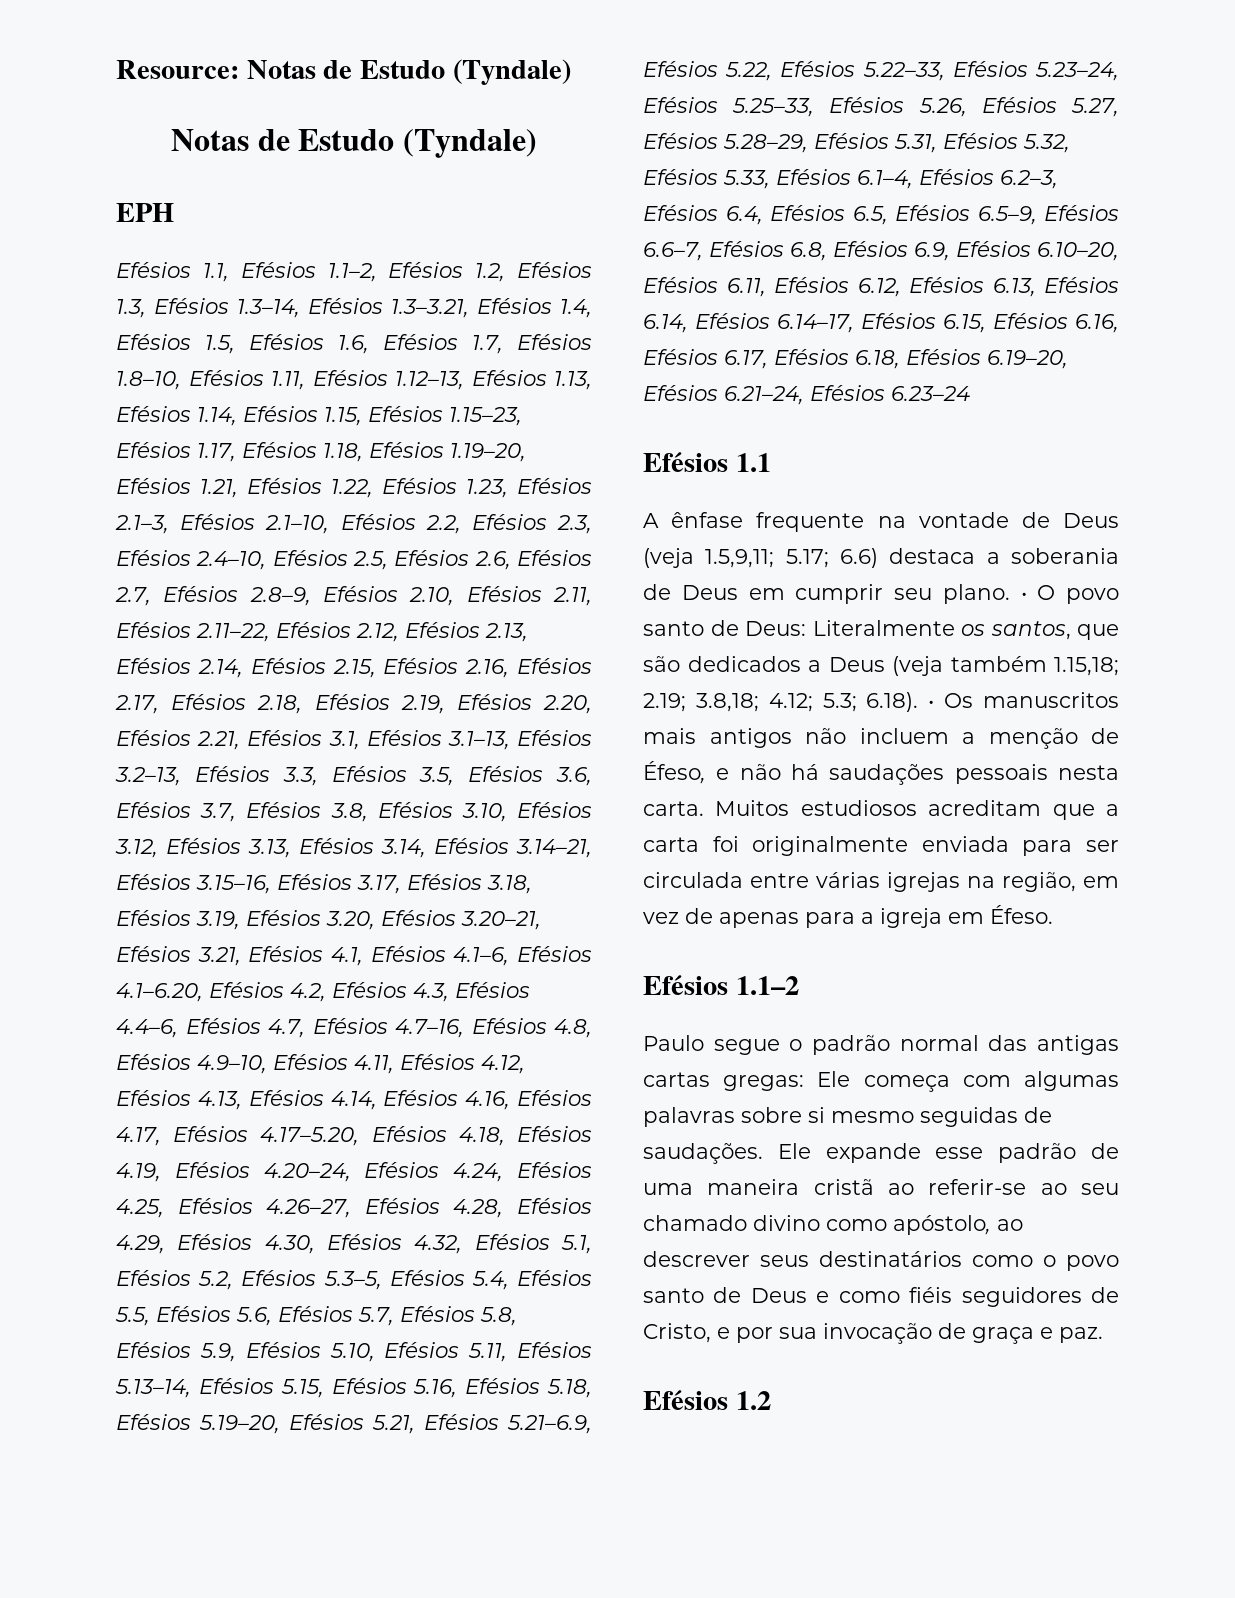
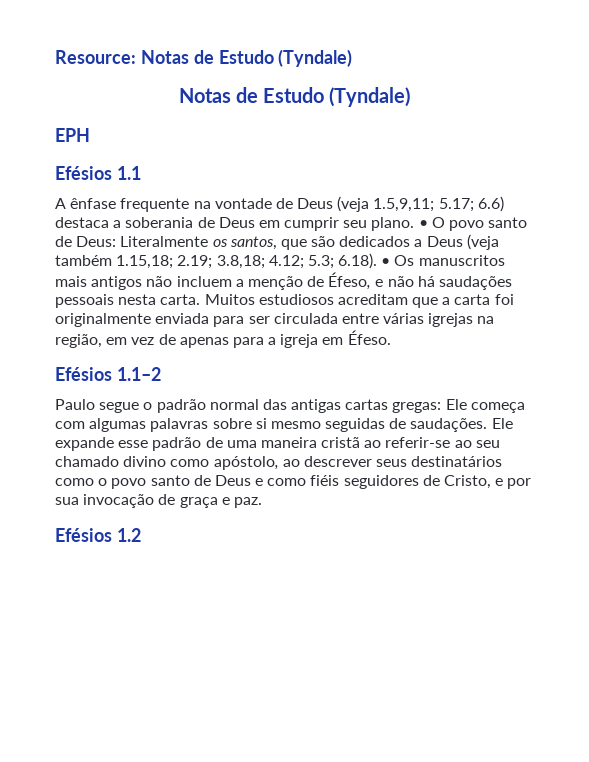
[116,262,592,282] [116,298,592,318] [116,334,592,354] [116,370,592,390] [116,406,522,426] [116,442,526,462] [116,478,592,498] [115,514,592,534] [116,550,592,570] [115,586,592,606] [116,622,528,642] [116,658,592,678] [115,694,592,714] [116,730,592,750] [115,766,592,786] [116,802,592,822] [115,838,592,858] [116,874,532,894] [116,910,541,930] [116,946,592,966] [116,982,530,1002] [116,1018,592,1038] [116,1054,525,1074] [116,1090,592,1110] [116,1126,592,1146] [116,1162,592,1182] [116,1198,592,1218] [116,1234,592,1254] [116,1270,592,1290] [115,1306,517,1326] [116,1342,592,1362] [115,1378,592,1398] [116,1414,592,1434] [643,61,1119,81] [643,97,1119,117] [643,133,1070,153] [643,169,1058,189] [643,205,1119,225] [643,241,1119,261] [643,277,1119,297] [643,313,1119,333] [643,349,1068,369] [643,385,970,405] // Efésios 1.1, Efésios 1.1–2, Efésios 1.2, Efésios 1.3, Efésios 1.3–14, Efésios 1.3–3.21, Efésios 1.4, Efésios 1.5, Efésios 1.6, Efésios 1.7, Efésios 1.8–10, Efésios 1.11, Efésios 1.12–13, Efésios 1.13, Efésios 1.14, Efésios 1.15, Efésios 1.15–23, Efésios 1.17, Efésios 1.18, Efésios 1.19–20, Efésios 1.21, Efésios 1.22, Efésios 1.23, Efésios 2.1–3, Efésios 2.1–10, Efésios 2.2, Efésios 2.3, Efésios 2.4–10, Efésios 2.5, Efésios 2.6, Efésios 2.7, Efésios 2.8–9, Efésios 2.10, Efésios 2.11, Efésios 2.11–22, Efésios 2.12, Efésios 2.13, Efésios 2.14, Efésios 2.15, Efésios 2.16, Efésios 2.17, Efésios 2.18, Efésios 2.19, Efésios 2.20, Efésios 2.21, Efésios 3.1, Efésios 3.1–13, Efésios 3.2–13, Efésios 3.3, Efésios 3.5, Efésios 3.6, Efésios 3.7, Efésios 3.8, Efésios 3.10, Efésios 3.12, Efésios 3.13, Efésios 3.14, Efésios 3.14–21, Efésios 3.15–16, Efésios 3.17, Efésios 3.18, Efésios 3.19, Efésios 3.20, Efésios 3.20–21, Efésios 3.21, Efésios 4.1, Efésios 4.1–6, Efésios 4.1–6.20, Efésios 4.2, Efésios 4.3, Efésios 4.4–6, Efésios 4.7, Efésios 4.7–16, Efésios 4.8, Efésios 4.9–10, Efésios 4.11, Efésios 4.12, Efésios 4.13, Efésios 4.14, Efésios 4.16, Efésios 4.17, Efésios 4.17–5.20, Efésios 4.18, Efésios 4.19, Efésios 4.20–24, Efésios 4.24, Efésios 4.25, Efésios 4.26–27, Efésios 4.28, Efésios 4.29, Efésios 4.30, Efésios 4.32, Efésios 5.1, Efésios 5.2, Efésios 5.3–5, Efésios 5.4, Efésios 5.5, Efésios 5.6, Efésios 5.7, Efésios 5.8, Efésios 5.9, Efésios 5.10, Efésios 5.11, Efésios 5.13–14, Efésios 5.15, Efésios 5.16, Efésios 5.18, Efésios 5.19–20, Efésios 5.21, Efésios 5.21–6.9, Efésios 5.22, Efésios 5.22–33, Efésios 5.23–24, Efésios 5.25–33, Efésios 5.26, Efésios 5.27, Efésios 5.28–29, Efésios 5.31, Efésios 5.32, Efésios 5.33, Efésios 6.1–4, Efésios 6.2–3, Efésios 6.4, Efésios 6.5, Efésios 6.5–9, Efésios 6.6–7, Efésios 6.8, Efésios 6.9, Efésios 6.10–20, Efésios 6.11, Efésios 6.12, Efésios 6.13, Efésios 6.14, Efésios 6.14–17, Efésios 6.15, Efésios 6.16, Efésios 6.17, Efésios 6.18, Efésios 6.19–20, Efésios 6.21–24, Efésios 6.23–24 -> (90, 135) none

